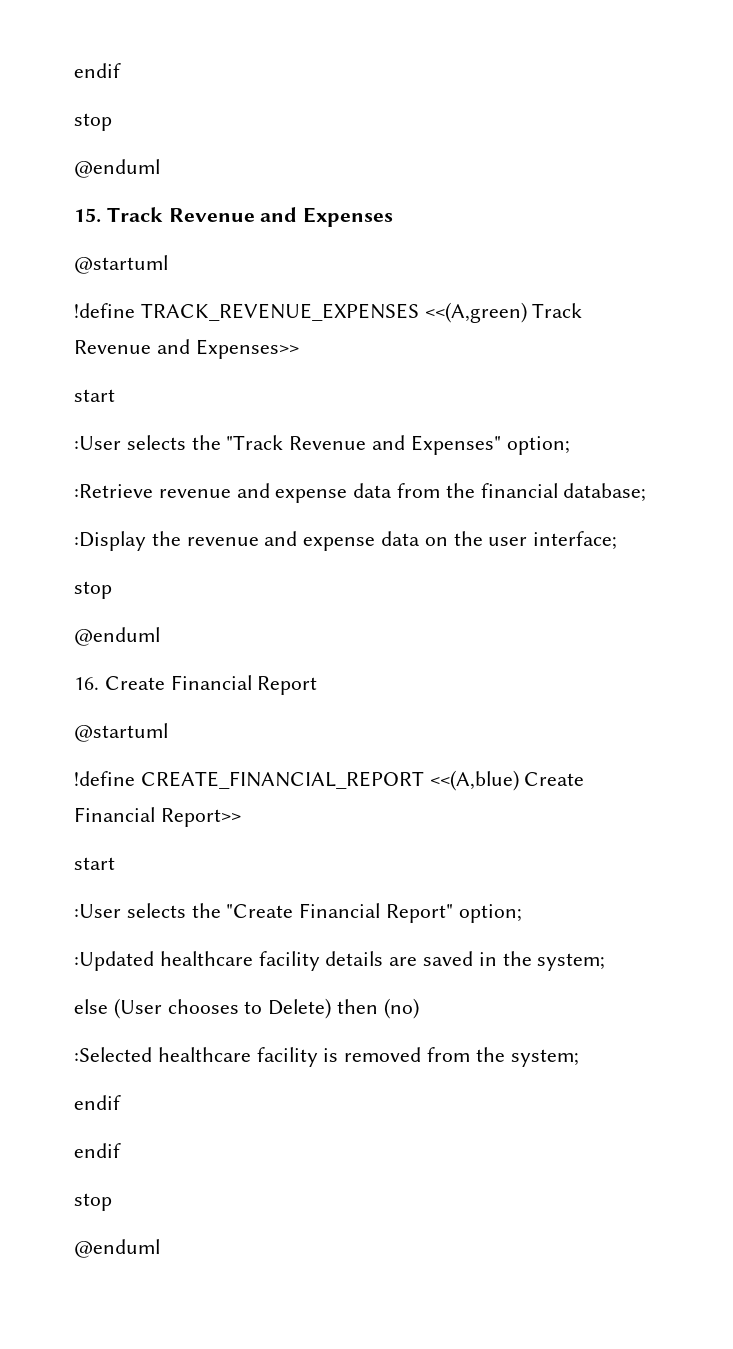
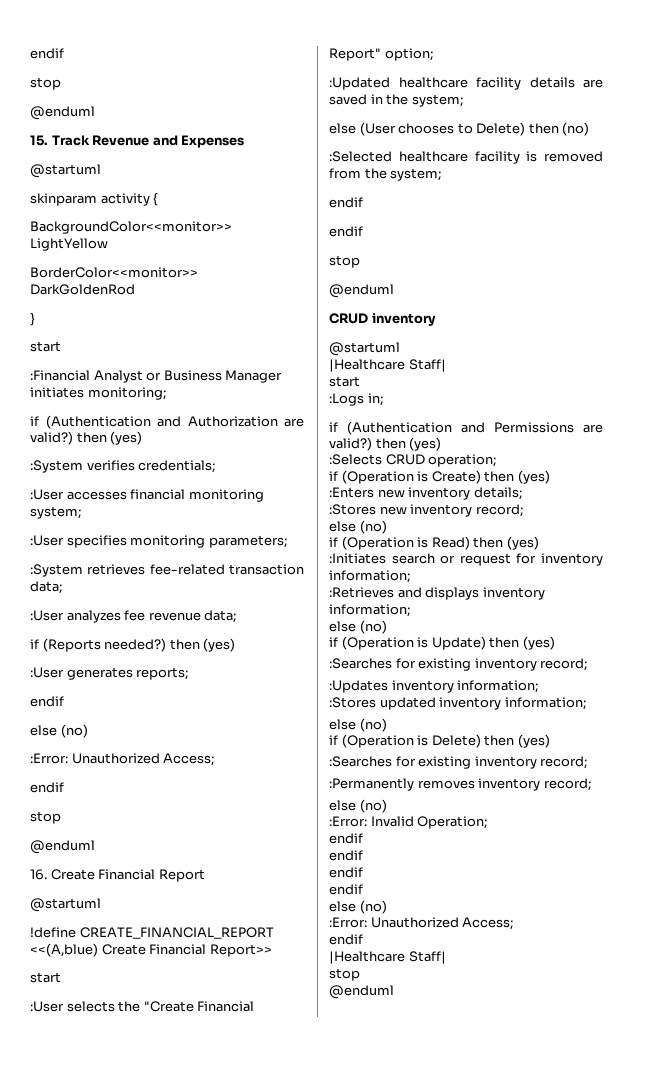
[74,302,583,323] [74,339,299,359] [74,389,115,402] [74,435,570,455] [74,483,647,503] [74,531,618,551] !define TRACK_REVENUE_EXPENSES <<(A,green) Track Revenue and Expenses>> // start // :User selects the "Track Revenue and Expenses" option; // :Retrieve revenue and expense data from the financial database; // :Display the revenue and expense data on the user interface; -> [30,192,159,206] [30,221,232,234] [30,238,108,251] [30,267,198,278] [30,284,135,295] [30,312,35,326] [30,341,61,352] [30,370,283,383] [30,387,166,400] [30,415,304,429] [30,431,143,445] [30,460,216,473] [30,489,264,502] [30,506,81,519] [30,535,287,548] [30,564,304,577] [30,581,62,594] [30,610,237,623] [30,638,236,652] [30,667,189,680] [30,696,64,707] [30,724,88,738] [30,753,215,766] [30,782,64,793] skinparam activity { // BackgroundColor<<monitor>> LightYellow // BorderColor<<monitor>> DarkGoldenRod // } // start // :Financial Analyst or Business Manager initiates monitoring; // if (Authentication and Authorization are valid?) then (yes) // :System verifies credentials; // :User accesses financial monitoring system; // :User specifies monitoring parameters; // :System retrieves fee-related transaction data; // :User analyzes fee revenue data; // if (Reports needed?) then (yes) // :User generates reports; // endif // else (no) // :Error: Unauthorized Access; // endif
(160, 1248) none -> [329,313,436,326] [329,342,400,356] [329,359,446,372] [329,376,360,387] [329,393,383,406] [329,421,603,435] [329,437,442,451] [329,454,497,467] [329,470,550,484] [329,487,522,500] [329,504,523,517] [329,520,387,534] [329,536,539,550] [329,553,603,566] [329,570,410,583] [329,587,545,600] [329,604,410,617] [329,620,387,634] [329,636,555,650] [329,658,588,671] [329,680,539,693] [329,697,586,710] [329,718,387,732] [329,734,550,748] [329,756,588,769] [329,778,591,791] [329,799,387,813] [329,816,488,829] [329,833,363,844] [329,850,363,861] [329,867,363,878] [329,884,363,895] [329,900,387,914] [329,917,514,930] [329,934,363,945] [329,951,446,964] [329,968,360,981] [329,985,394,999] // CRUD inventory // @startuml // |Healthcare Staff| // start // :Logs in; // if (Authentication and Permissions are valid?) then (yes) // :Selects CRUD operation; // if (Operation is Create) then (yes) // :Enters new inventory details; // :Stores new inventory record; // else (no) // if (Operation is Read) then (yes) // :Initiates search or request for inventory information; // :Retrieves and displays inventory information; // else (no) // if (Operation is Update) then (yes) // :Searches for existing inventory record; // :Updates inventory information; // :Stores updated inventory information; // else (no) // if (Operation is Delete) then (yes) // :Searches for existing inventory record; // :Permanently removes inventory record; // else (no) // :Error: Invalid Operation; // endif // endif // endif // endif // else (no) // :Error: Unauthorized Access; // endif // |Healthcare Staff| // stop // @enduml

